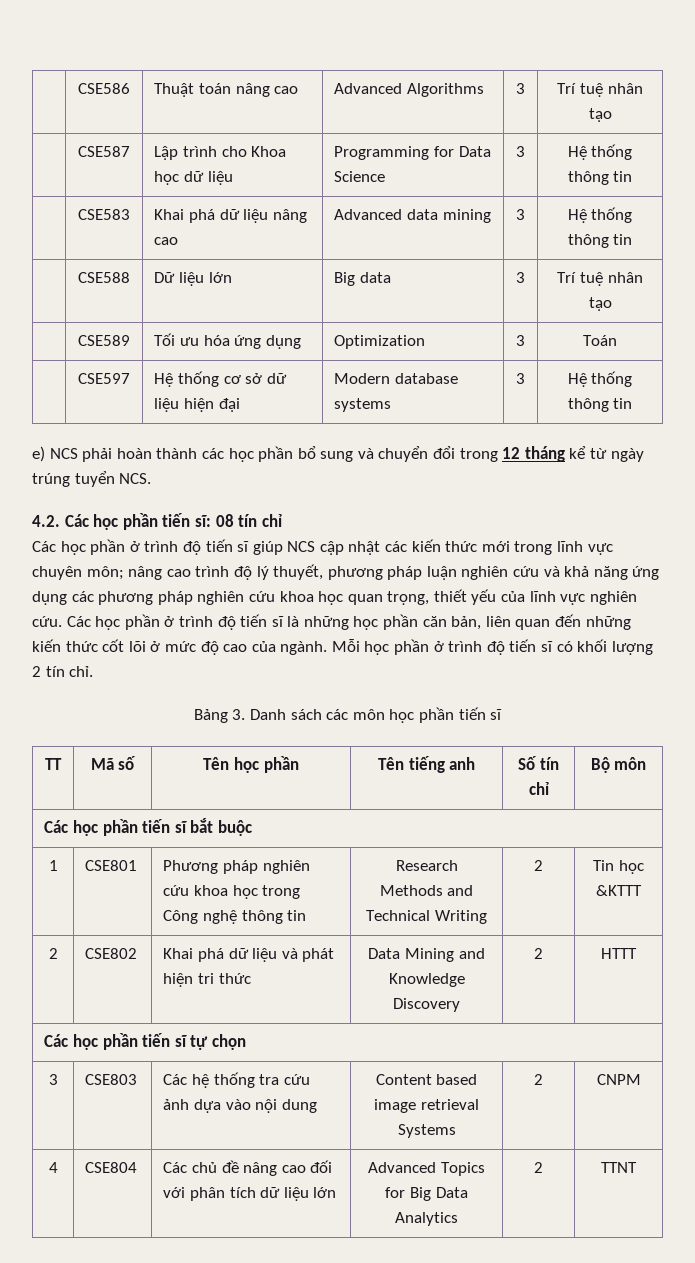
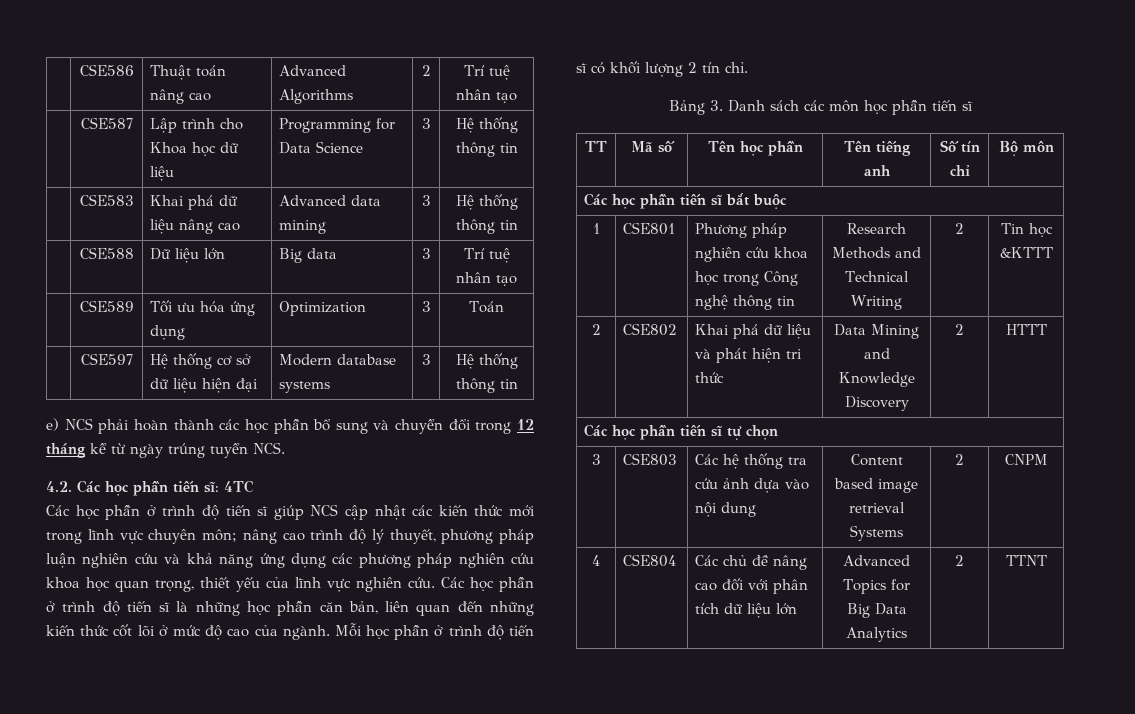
[516,83,525,94] 3 -> [421,65,431,76] 2
[215,514,282,527] 08 tín chỉ -> [224,480,254,493] 4TC

